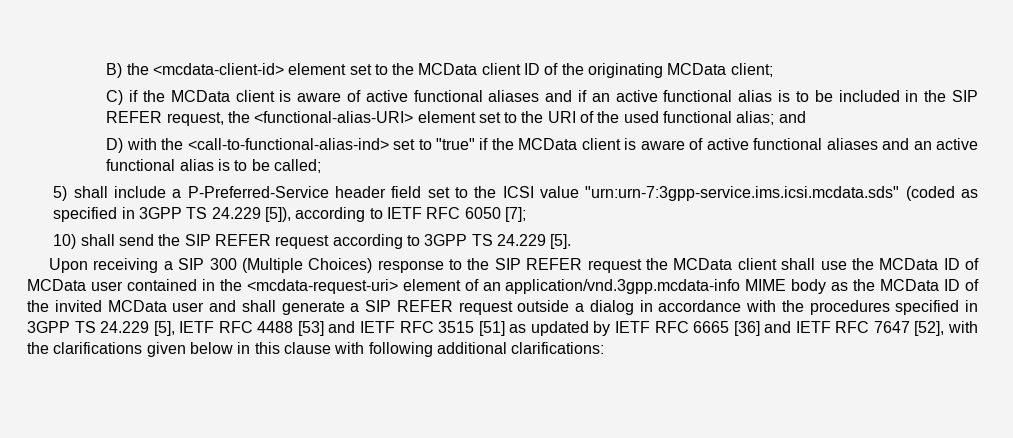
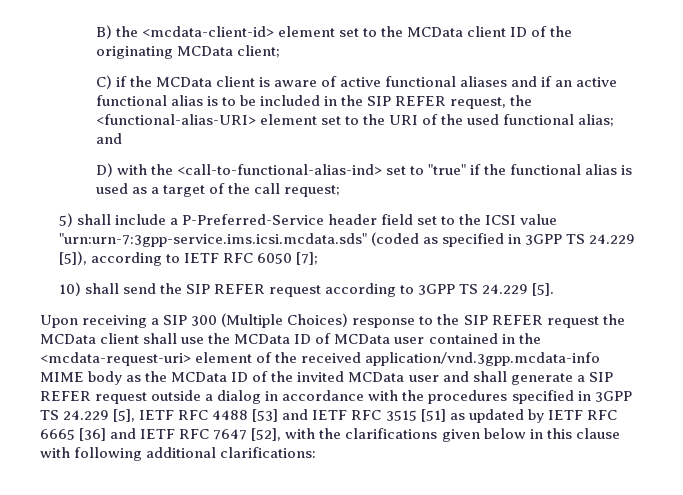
[518,138,979,150] [106,159,321,173] MCData client is aware of active functional aliases and an active functional alias is to be called; -> [510,164,633,175] [95,183,341,197] functional alias is used as a target of the call request;
[482,282,501,291] an -> [275,352,362,363] the received

